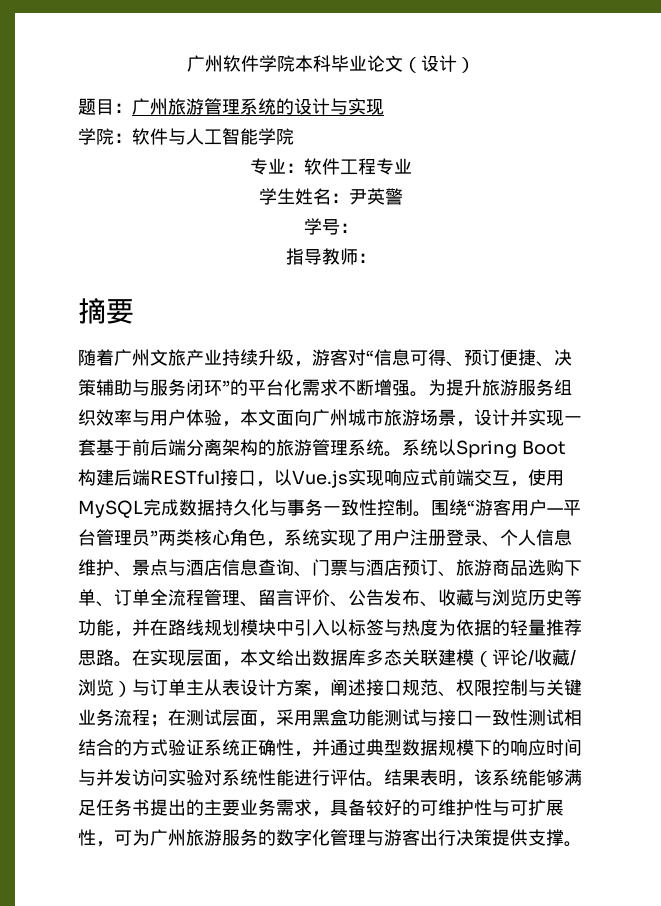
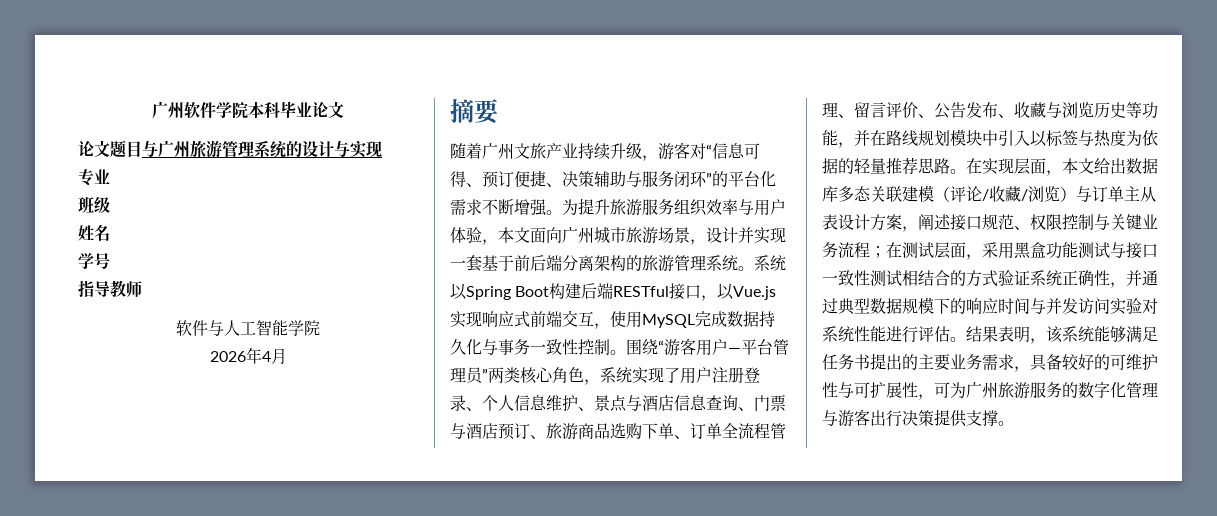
[402,55,475,73] [78,98,132,115] （设计） // 题目： -> [78,140,158,158] // 论文题目与
[78,128,132,145] 学院： -> [78,168,110,186] [78,197,110,214] [78,224,110,241] [78,253,110,269] [78,280,142,297] 专业 // 班级 // 姓名 // 学号 // 指导教师 //
[249,158,412,175] [258,188,403,205] [303,218,358,235] [285,248,376,265] 专业：软件工程专业 // 学生姓名：尹英警 // 学号： // 指导教师： -> [209,347,287,364] 2026年4月

